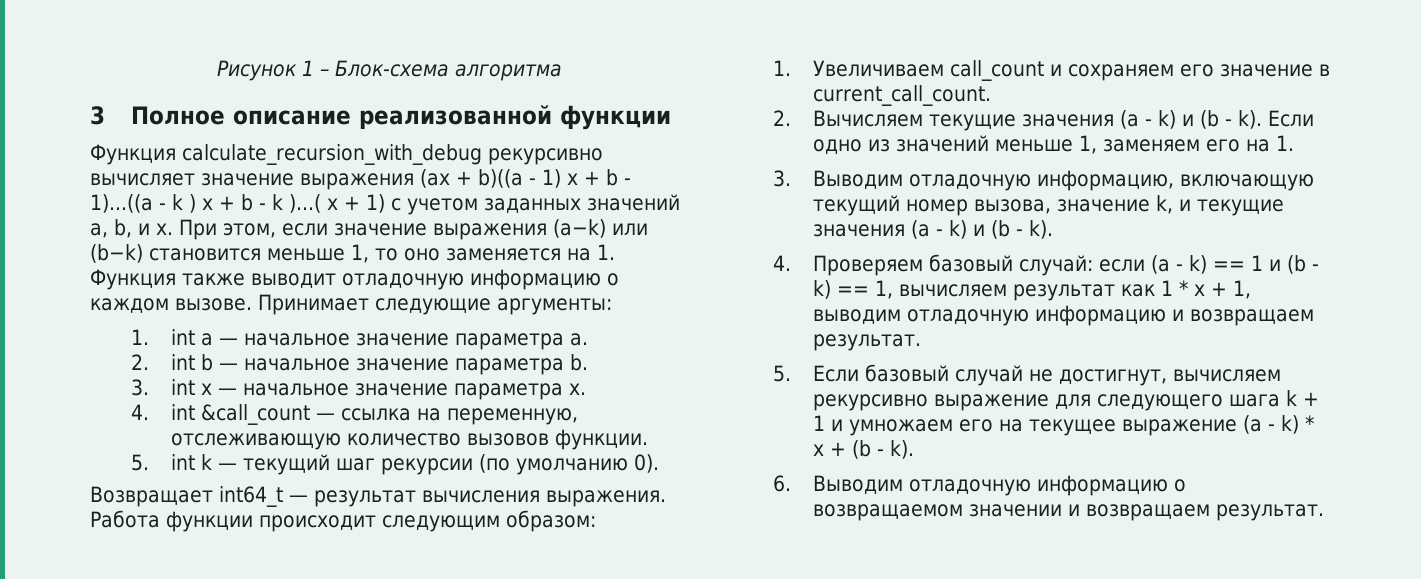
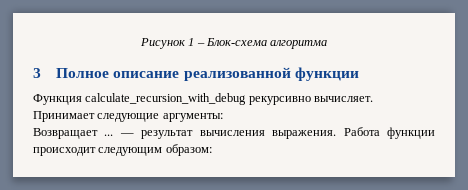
[90,169,631,190] [90,194,680,215] [90,219,648,240] [90,244,615,263] [90,269,619,290] [90,294,612,315] [130,329,589,350] [130,354,589,375] [130,379,587,400] [130,404,579,425] [171,429,649,450] [130,454,660,475] вычисляет значение выражения (ax + b)((a - 1) x + b - 1)...((a - k ) x + b - k )...( x + 1) с учетом заданных значений a, b, и x. При этом, если значение выражения (a−k) или (b−k) становится меньше 1, то оно заменяется на 1. Функция также выводит отладочную информацию о каждом вызове. Принимает следующие аргументы: // 1. int a — начальное значение параметра a. // 2. int b — начальное значение параметра b. // 3. int x — начальное значение параметра x. // 4. int &call_count — ссылка на переменную, отслеживающую количество вызовов функции. // 5. int k — текущий шаг рекурсии (по умолчанию 0). -> [314,96,374,102] [33,111,223,122] вычисляет. Принимает следующие аргументы:
[219,486,283,507] int64_t -> [104,134,114,136] ...
[772,60,1331,81] [813,85,992,106] [772,110,1315,131] [813,135,1295,154] [772,170,1315,191] [813,195,1285,216] [813,220,1054,239] [772,254,1320,276] [813,280,1252,301] [813,305,1315,326] [813,334,922,351] [772,364,1282,386] [813,390,1320,411] [813,415,1315,436] [813,440,915,459] [772,475,1187,496] [813,504,1325,521] // 1. Увеличиваем call_count и сохраняем его значение в current_call_count. // 2. Вычисляем текущие значения (a - k) и (b - k). Если одно из значений меньше 1, заменяем его на 1. // 3. Выводим отладочную информацию, включающую текущий номер вызова, значение k, и текущие значения (a - k) и (b - k). // 4. Проверяем базовый случай: если (a - k) == 1 и (b - k) == 1, вычисляем результат как 1 * x + 1, выводим отладочную информацию и возвращаем результат. // 5. Если базовый случай не достигнут, вычисляем рекурсивно выражение для следующего шага k + 1 и умножаем его на текущее выражение (a - k) * x + (b - k). // 6. Выводим отладочную информацию о возвращаемом значении и возвращаем результат. -> (212, 150) none

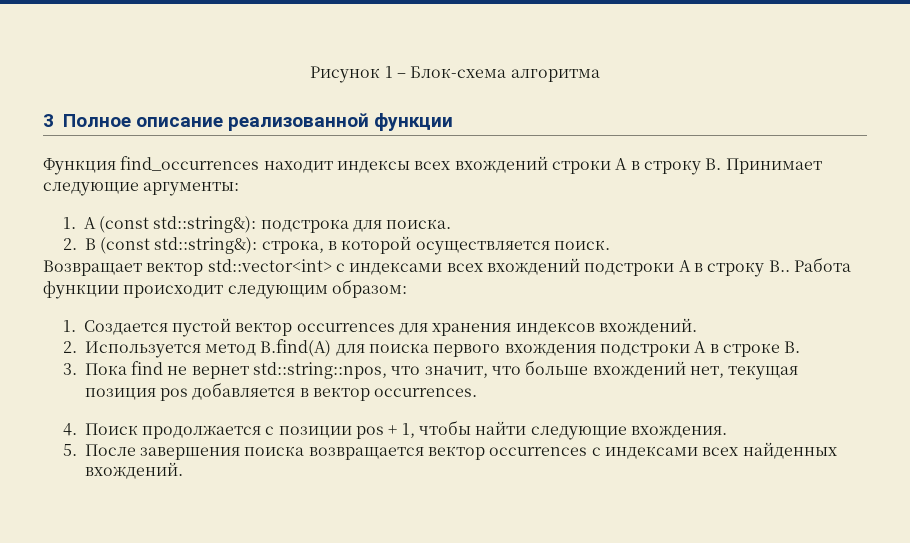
[85,93,374,105] [33,111,223,122] [33,128,337,139] calculate_recursion_with_debug рекурсивно вычисляет. Принимает следующие аргументы: // Возвращает ... — результат вычисления выражения. -> [120,156,822,175] [43,182,240,196] [62,216,452,233] [62,236,611,255] [43,258,790,277] find_occurrences находит индексы всех вхождений строки A в строку B. Принимает следующие аргументы: // 1. A (const std::string&): подстрока для поиска. // 2. B (const std::string&): строка, в которой осуществляется поиск. // Возвращает вектор std::vector<int> с индексами всех вхождений подстроки A в строку B..
(212, 150) none -> [62,318,698,337] [62,339,801,358] [62,360,799,380] [84,382,478,401] [62,420,727,440] [62,442,837,460] [84,462,183,479] // 1. Создается пустой вектор occurrences для хранения индексов вхождений. // 2. Используется метод B.find(A) для поиска первого вхождения подстроки A в строке B. // 3. Пока find не вернет std::string::npos, что значит, что больше вхождений нет, текущая позиция pos добавляется в вектор occurrences. // 4. Поиск продолжается с позиции pos + 1, чтобы найти следующие вхождения. // 5. После завершения поиска возвращается вектор occurrences с индексами всех найденных вхождений.

